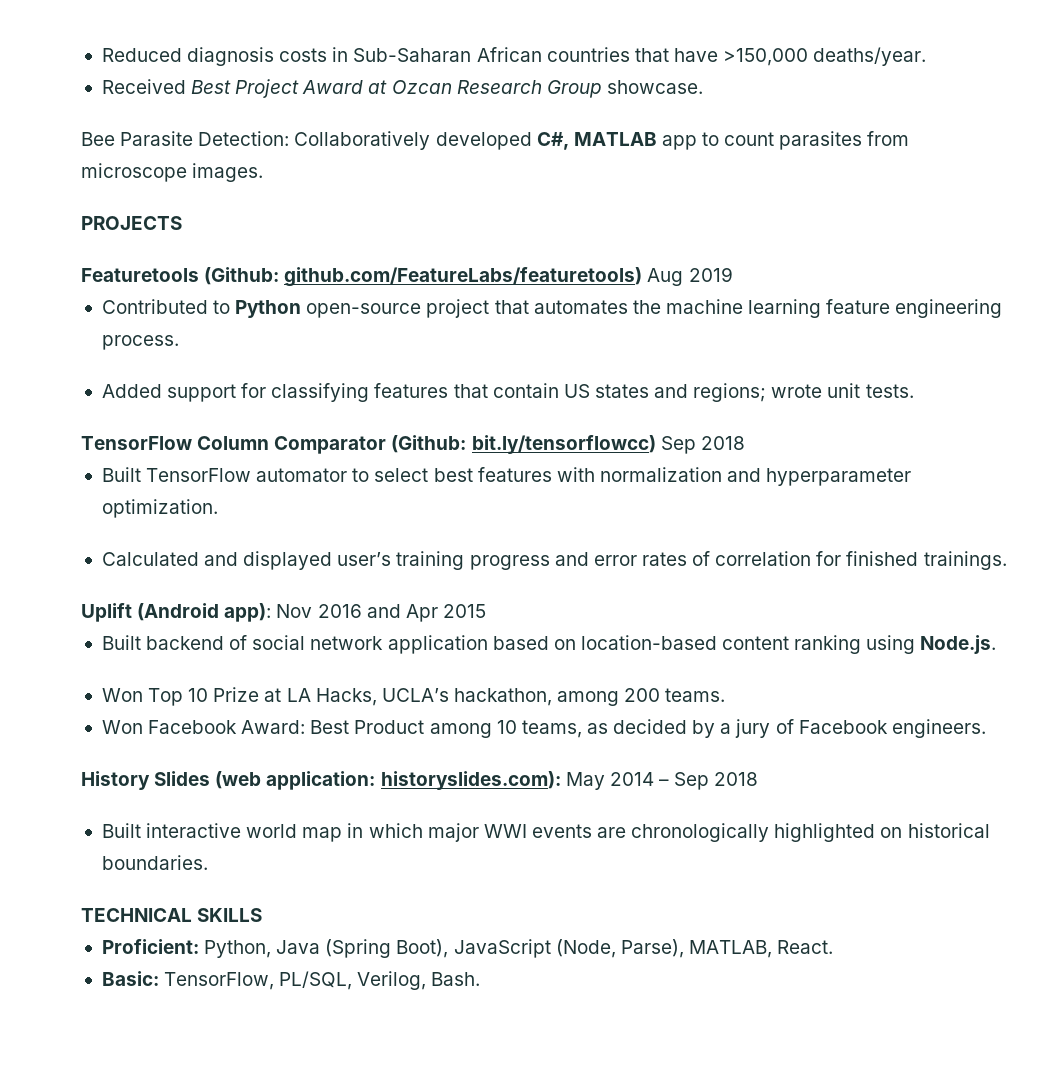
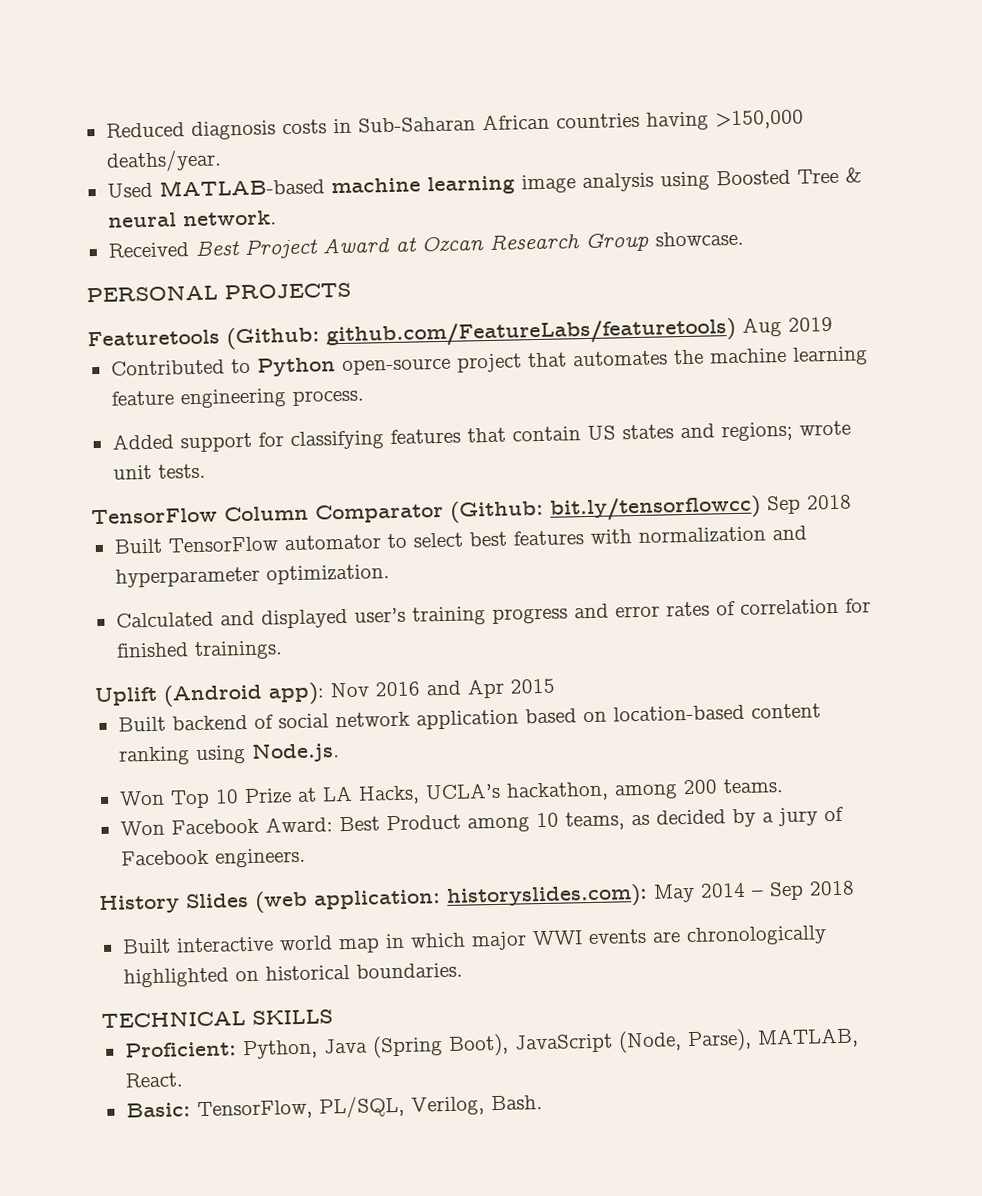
[634,48,718,62] that have -> [645,111,709,131] having
(927, 56) none -> [106,167,862,198] [107,210,277,228] // Used MATLAB-based machine learning image analysis using Boosted Tree & neural network.
[81,131,910,150] [81,163,264,182] Bee Parasite Detection: Collaboratively developed C#, MATLAB app to count parasites from microscope images. // -> [86,284,218,303] PERSONAL

